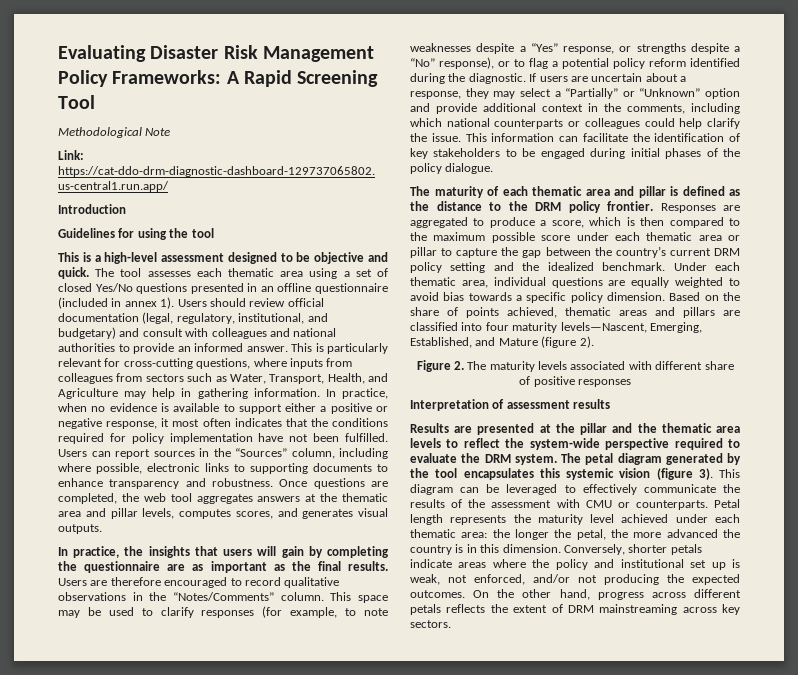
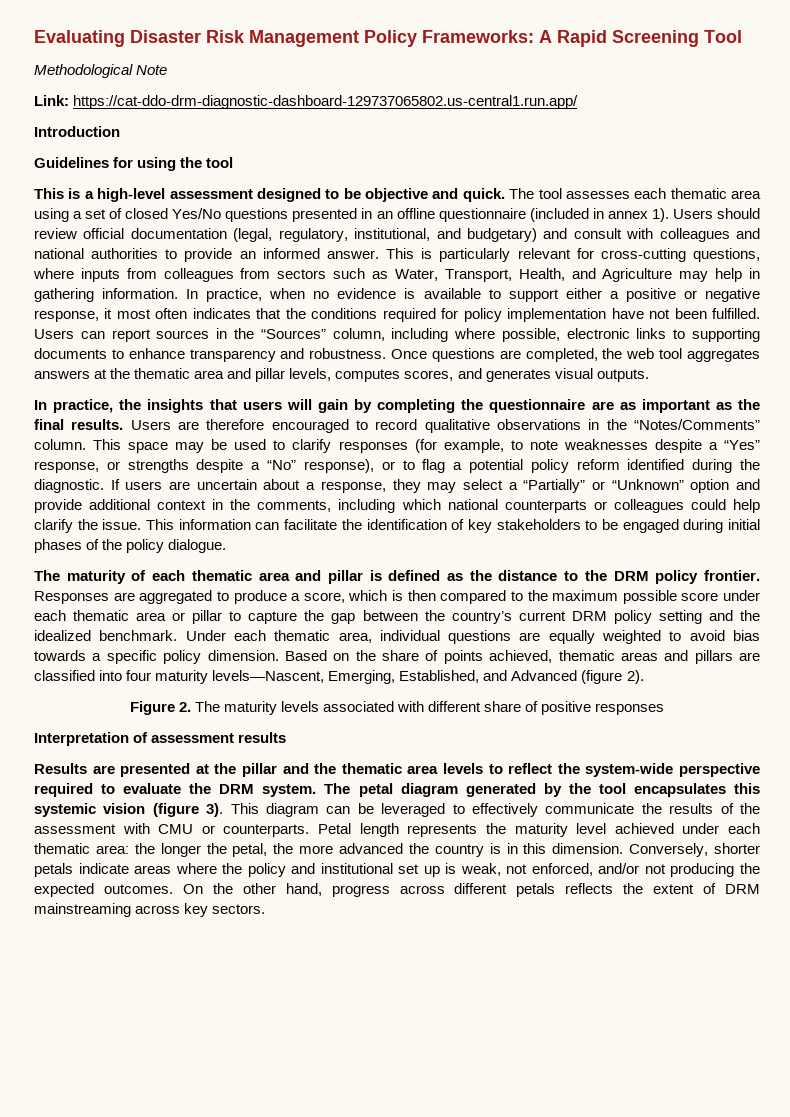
[498,338,538,346] Mature -> [511,670,578,681] Advanced

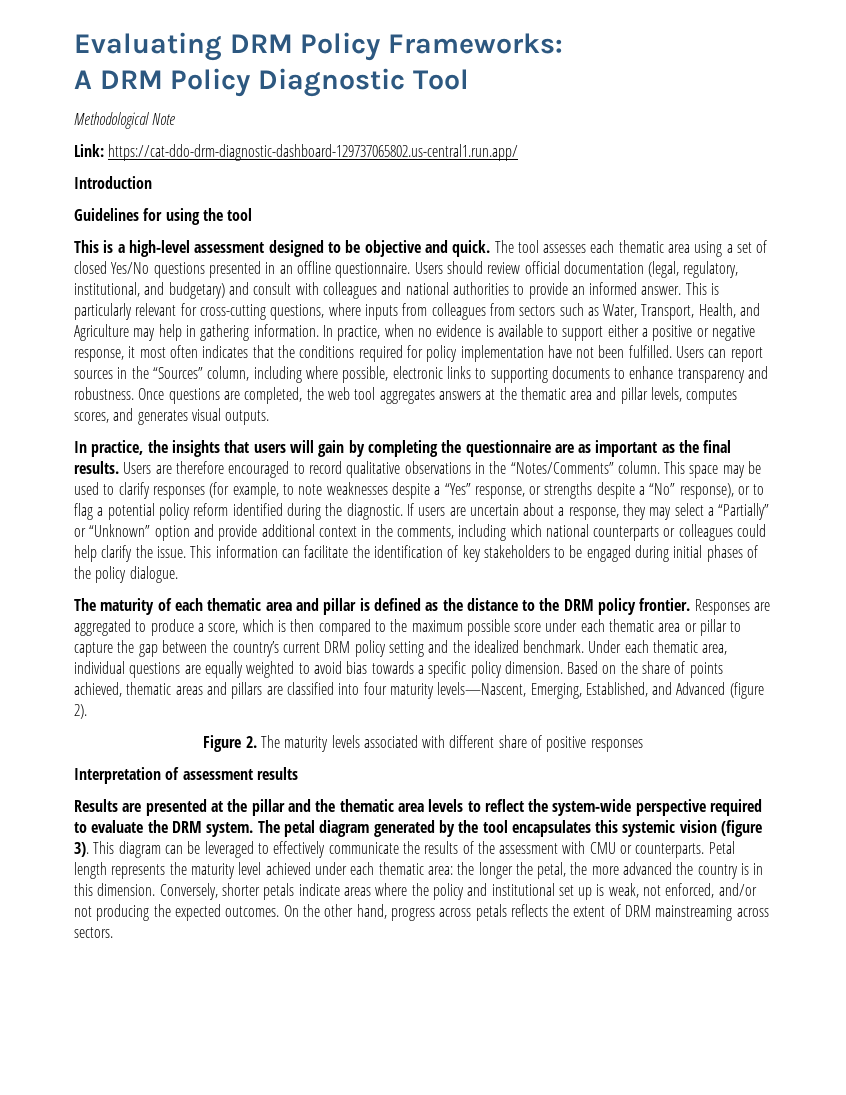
[130,30,359,47] Disaster Risk Management -> [229,34,293,53] DRM
[539,30,699,47] A Rapid Screening -> [74,68,406,97] // A DRM Policy Diagnostic
[438,208,669,222] questionnaire (included in annex 1). -> [335,262,411,278] questionnaire.
[454,883,508,894] different -> (472, 912) none
[184,903,209,917] key -> (769, 912) none

